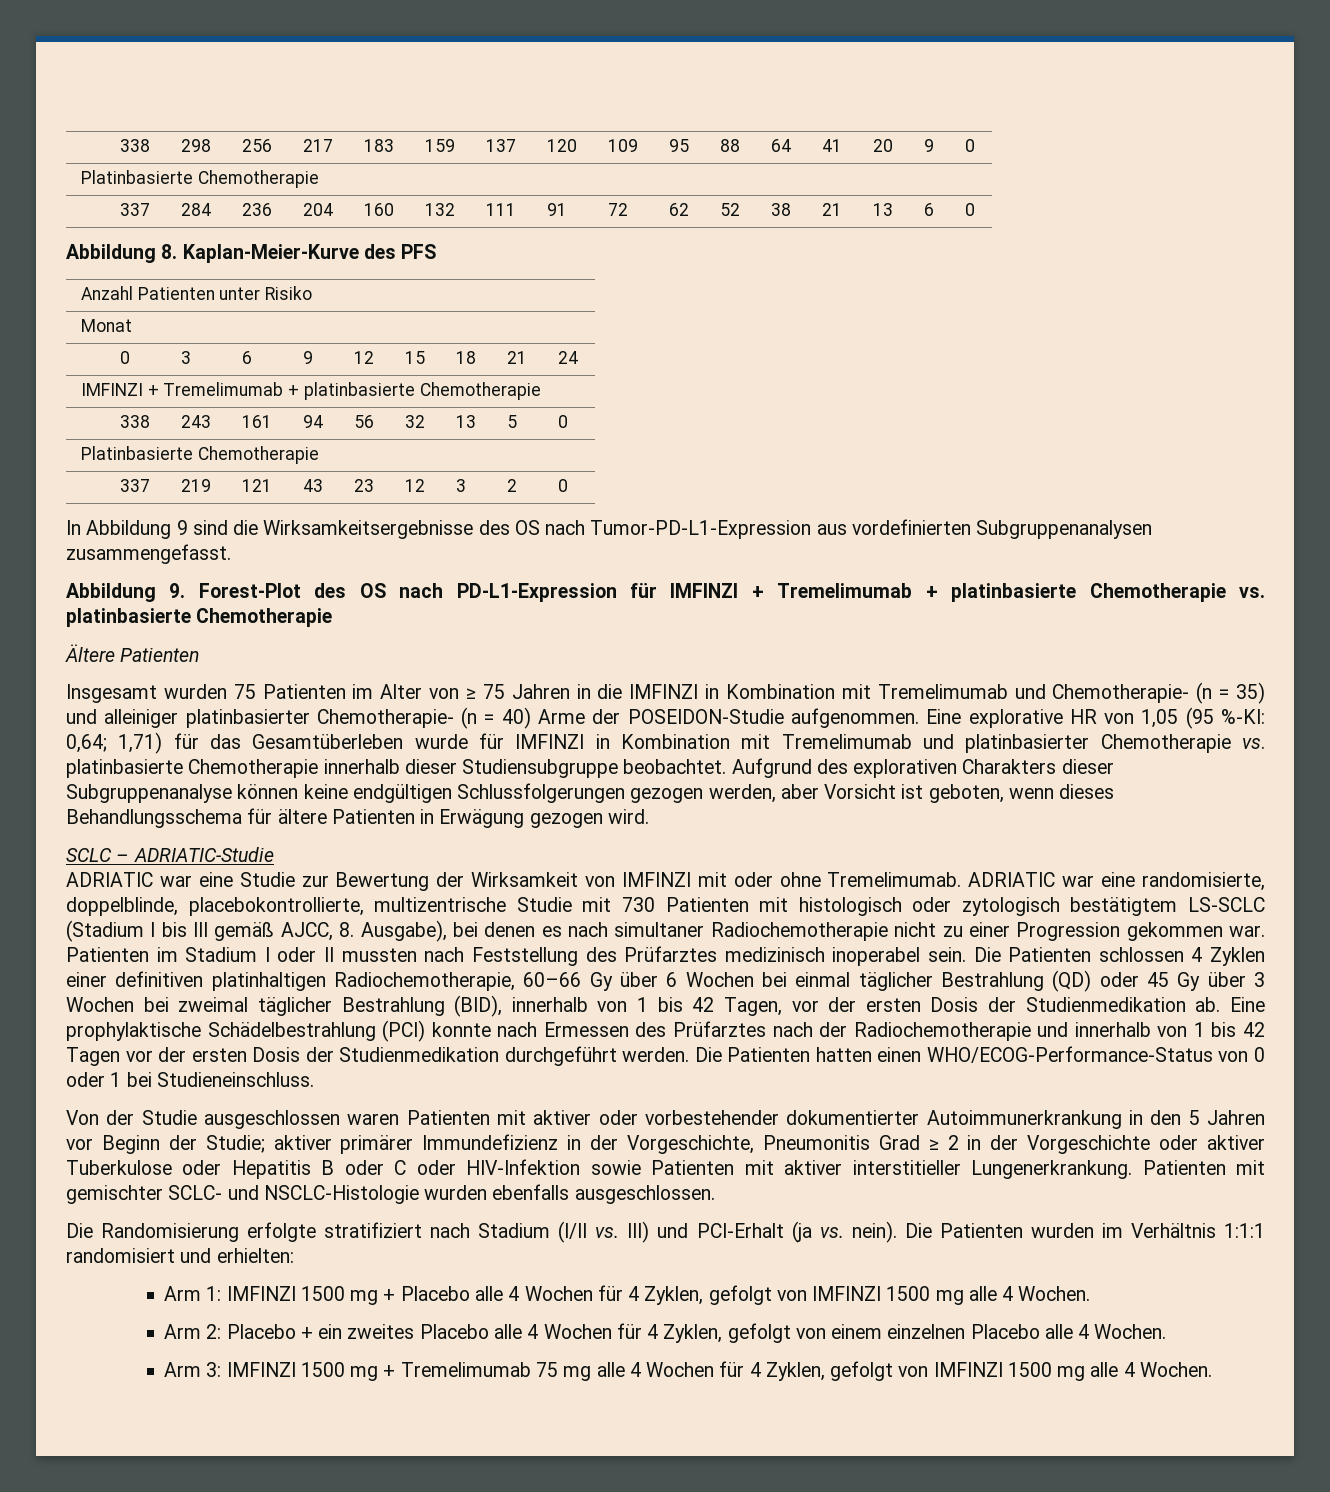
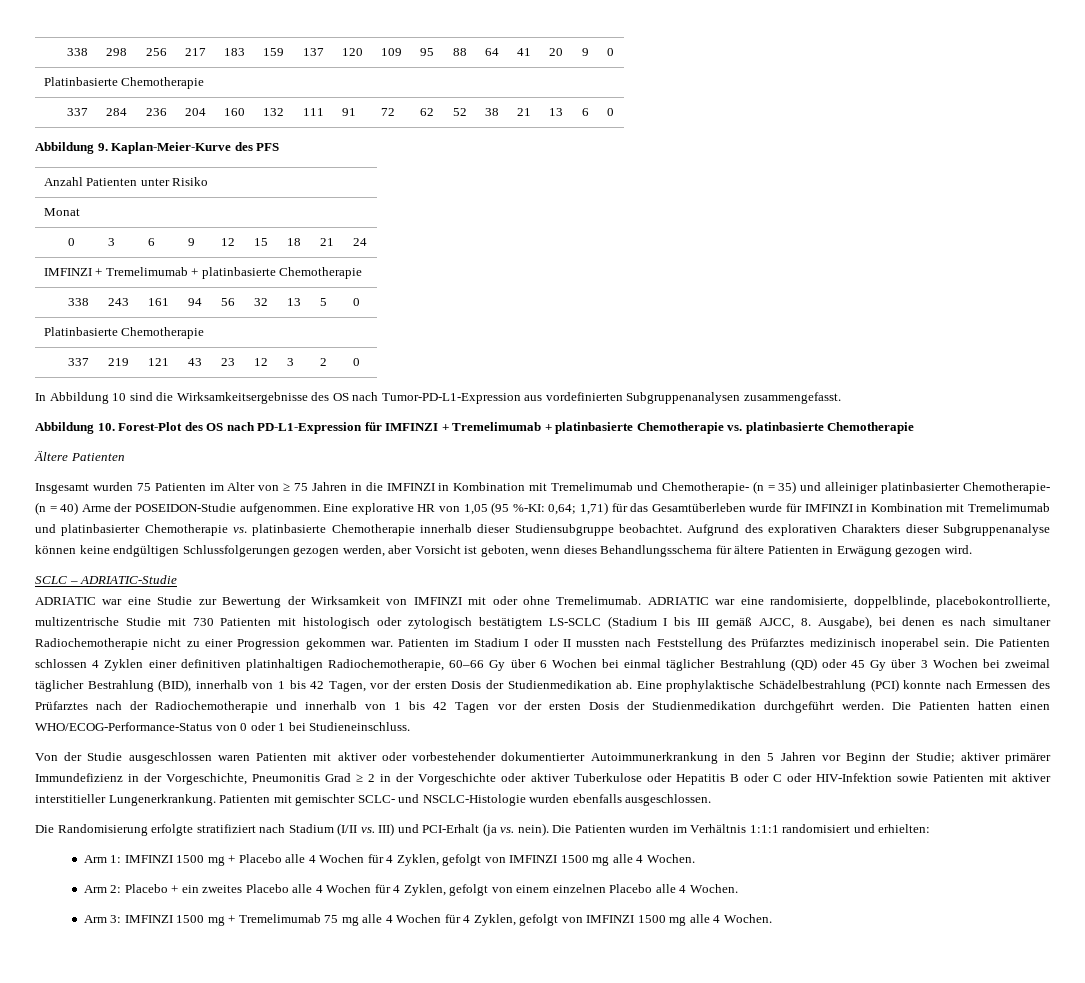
[161,244,178,259] 8. -> [97,143,108,151] 9.
[176,520,188,535] 9 -> [112,393,127,401] 10
[169,583,186,598] 9. -> [97,423,115,431] 10.

